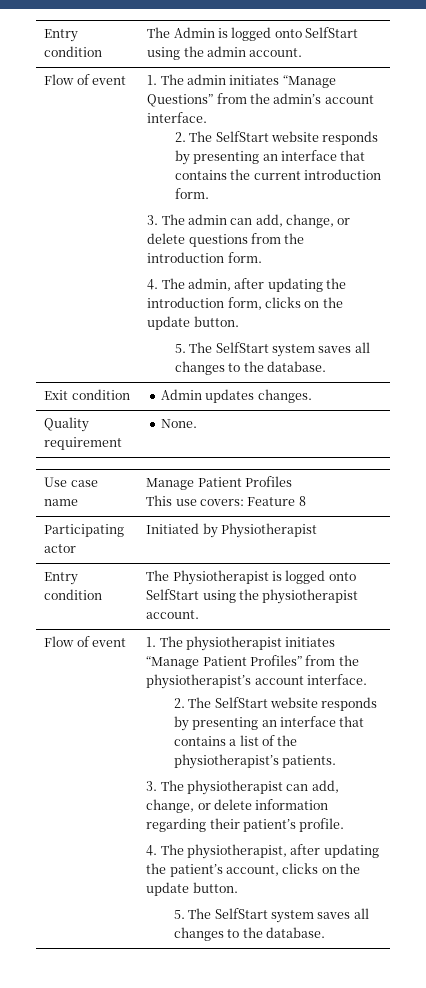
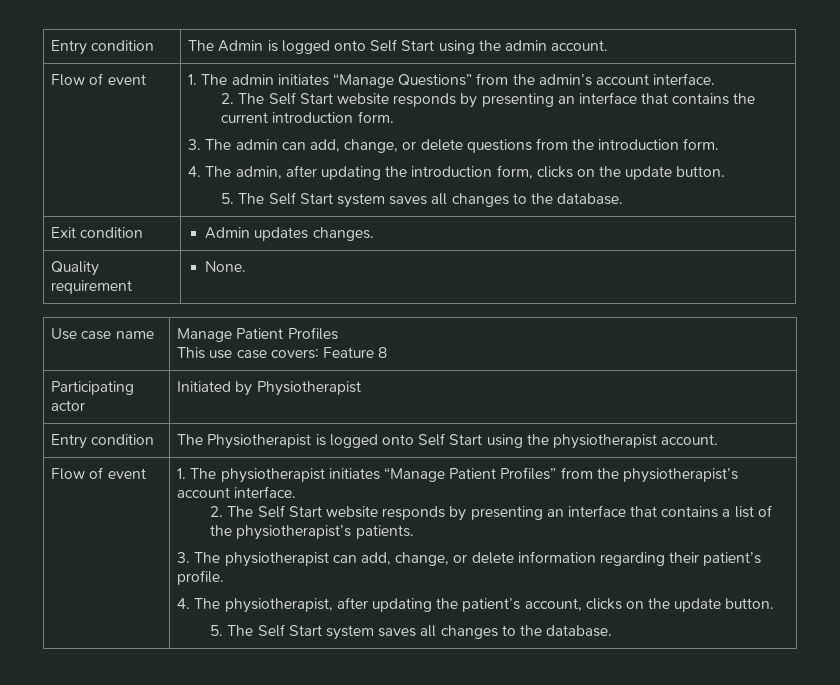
[305,27,359,38] SelfStart -> [370,39,435,52] Self Start
[215,131,269,142] SelfStart -> [268,92,333,105] Self Start
[215,342,269,353] SelfStart -> [268,192,333,205] Self Start
(197, 502) none -> [236,350,267,359] case
[146,589,200,600] SelfStart -> [418,433,483,446] Self Start
[214,697,268,708] SelfStart -> [257,505,322,518] Self Start
[214,908,268,919] SelfStart -> [257,624,322,637] Self Start

